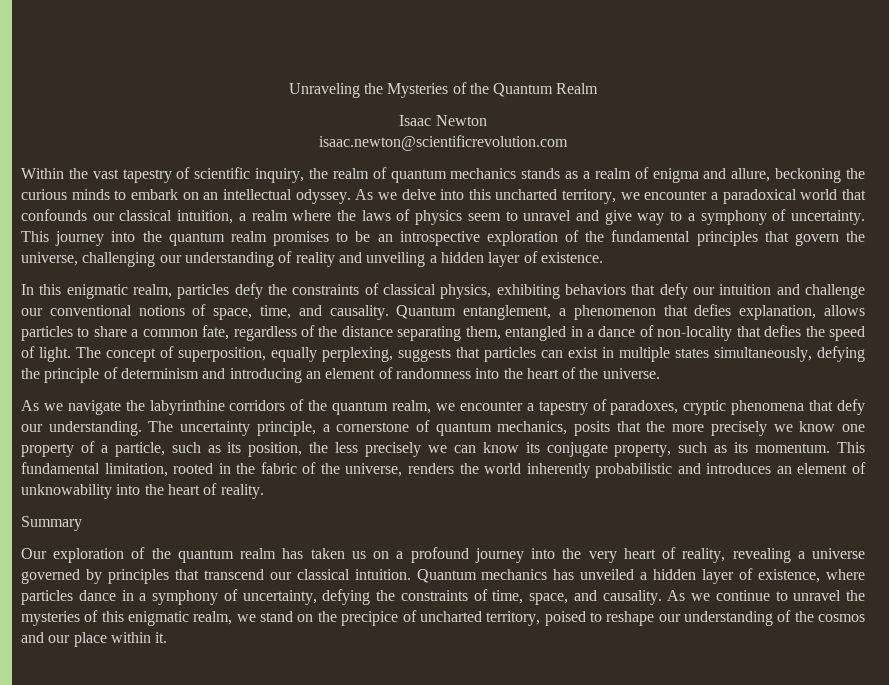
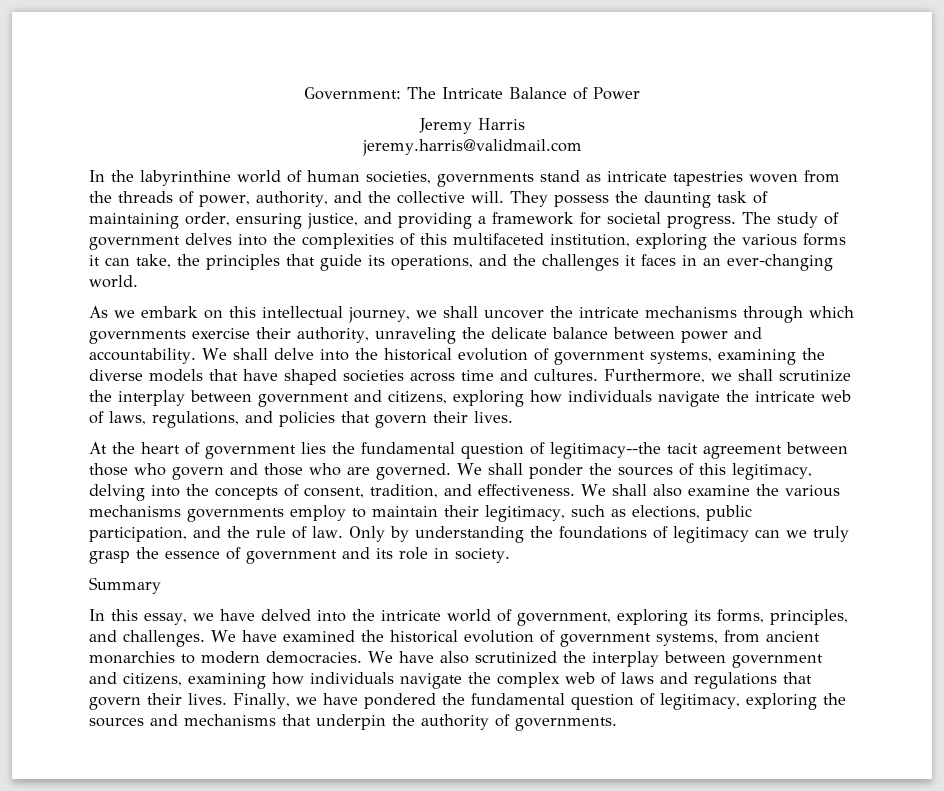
[288,82,599,98] [399,115,487,126] [319,135,568,151] [21,167,866,183] [21,189,866,204] [21,209,865,225] [21,230,865,246] [21,251,603,267] [21,283,866,299] [21,304,865,320] [21,325,866,341] [21,346,865,362] [21,367,660,383] [21,399,866,415] [21,420,866,436] [21,441,866,457] [21,462,866,478] [21,483,264,499] [21,516,82,531] [21,547,865,563] [21,568,866,584] [21,589,865,605] [21,610,866,626] [21,632,168,647] Unraveling the Mysteries of the Quantum Realm // Isaac Newton // isaac.newton@scientificrevolution.com // Within the vast tapestry of scientific inquiry, the realm of quantum mechanics stands as a realm of enigma and allure, beckoning the curious minds to embark on an intellectual odyssey. As we delve into this uncharted territory, we encounter a paradoxical world that confounds our classical intuition, a realm where the laws of physics seem to unravel and give way to a symphony of uncertainty. This journey into the quantum realm promises to be an introspective exploration of the fundamental principles that govern the universe, challenging our understanding of reality and unveiling a hidden layer of existence. // In this enigmatic realm, particles defy the constraints of classical physics, exhibiting behaviors that defy our intuition and challenge our conventional notions of space, time, and causality. Quantum entanglement, a phenomenon that defies explanation, allows particles to share a common fate, regardless of the distance separating them, entangled in a dance of non-locality that defies the speed of light. The concept of superposition, equally perplexing, suggests that particles can exist in multiple states simultaneously, defying the principle of determinism and introducing an element of randomness into the heart of the universe. // As we navigate the labyrinthine corridors of the quantum realm, we encounter a tapestry of paradoxes, cryptic phenomena that defy our understanding. The uncertainty principle, a cornerstone of quantum mechanics, posits that the more precisely we know one property of a particle, such as its position, the less precisely we can know its conjugate property, such as its momentum. This fundamental limitation, rooted in the fabric of the universe, renders the world inherently probabilistic and introduces an element of unknowability into the heart of reality. // Summary // Our exploration of the quantum realm has taken us on a profound journey into the very heart of reality, revealing a universe governed by principles that transcend our classical intuition. Quantum mechanics has unveiled a hidden layer of existence, where particles dance in a symphony of uncertainty, defying the constraints of time, space, and causality. As we continue to unravel the mysteries of this enigmatic realm, we stand on the precipice of uncharted territory, poised to reshape our understanding of the cosmos and our place within it. -> [304,87,640,100] [418,118,525,134] [361,139,582,156] [89,170,840,187] [89,191,768,208] [89,212,839,229] [89,233,846,250] [89,254,833,271] [89,275,138,288] [89,306,854,323] [89,327,762,344] [89,348,825,365] [89,369,851,385] [89,390,851,407] [89,411,513,428] [89,442,848,459] [89,463,812,480] [89,484,840,501] [89,505,752,522] [89,526,849,543] [89,547,510,564] [89,577,161,594] [89,609,848,626] [89,630,820,647] [89,651,823,668] [89,672,812,689] [89,693,846,710] [89,714,617,731] Government: The Intricate Balance of Power // Jeremy Harris // jeremy.harris@validmail.com // In the labyrinthine world of human societies, governments stand as intricate tapestries woven from the threads of power, authority, and the collective will. They possess the daunting task of maintaining order, ensuring justice, and providing a framework for societal progress. The study of government delves into the complexities of this multifaceted institution, exploring the various forms it can take, the principles that guide its operations, and the challenges it faces in an ever-changing world. // As we embark on this intellectual journey, we shall uncover the intricate mechanisms through which governments exercise their authority, unraveling the delicate balance between power and accountability. We shall delve into the historical evolution of government systems, examining the diverse models that have shaped societies across time and cultures. Furthermore, we shall scrutinize the interplay between government and citizens, exploring how individuals navigate the intricate web of laws, regulations, and policies that govern their lives. // At the heart of government lies the fundamental question of legitimacy--the tacit agreement between those who govern and those who are governed. We shall ponder the sources of this legitimacy, delving into the concepts of consent, tradition, and effectiveness. We shall also examine the various mechanisms governments employ to maintain their legitimacy, such as elections, public participation, and the rule of law. Only by understanding the foundations of legitimacy can we truly grasp the essence of government and its role in society. // Summary // In this essay, we have delved into the intricate world of government, exploring its forms, principles, and challenges. We have examined the historical evolution of government systems, from ancient monarchies to modern democracies. We have also scrutinized the interplay between government and citizens, examining how individuals navigate the complex web of laws and regulations that govern their lives. Finally, we have pondered the fundamental question of legitimacy, exploring the sources and mechanisms that underpin the authority of governments.

